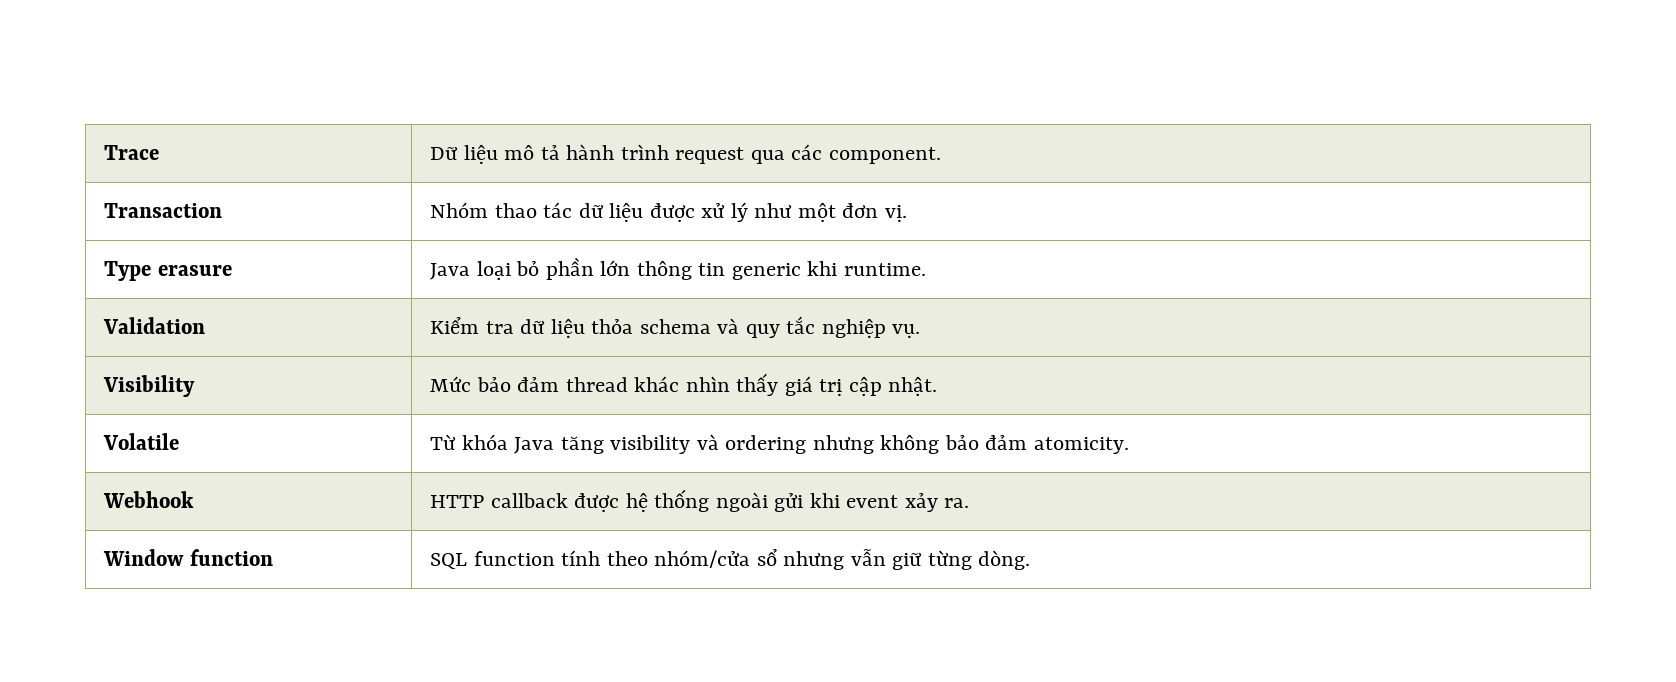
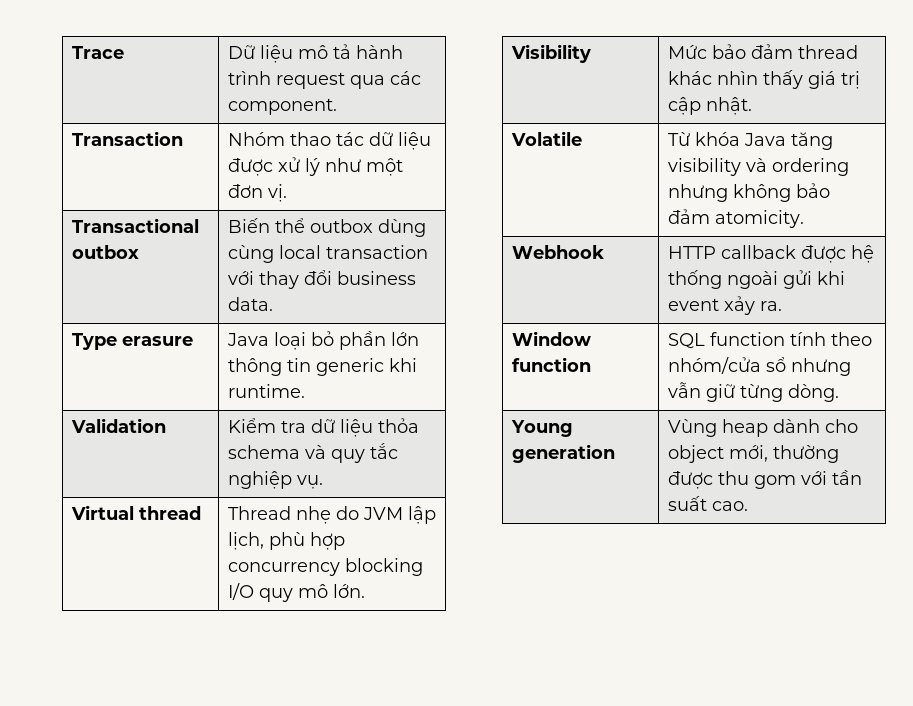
(907, 213) none -> [71,218,199,233] [71,245,139,259] [227,218,426,237] [227,245,428,263] [227,270,416,289] [227,297,273,311] // Transactional outbox | Biến thể outbox dùng cùng local transaction với thay đổi business data.
(921, 331) none -> [70,505,201,520] [227,506,436,524] [227,532,345,550] [227,558,423,576] [227,583,365,602] // Virtual thread | Thread nhẹ do JVM lập lịch, phù hợp concurrency blocking I/O quy mô lớn.
(1031, 560) none -> [510,420,573,437] [511,444,615,463] [667,419,858,437] [667,445,839,463] [667,470,862,489] [667,496,748,511] // Young generation | Vùng heap dành cho object mới, thường được thu gom với tần suất cao.

